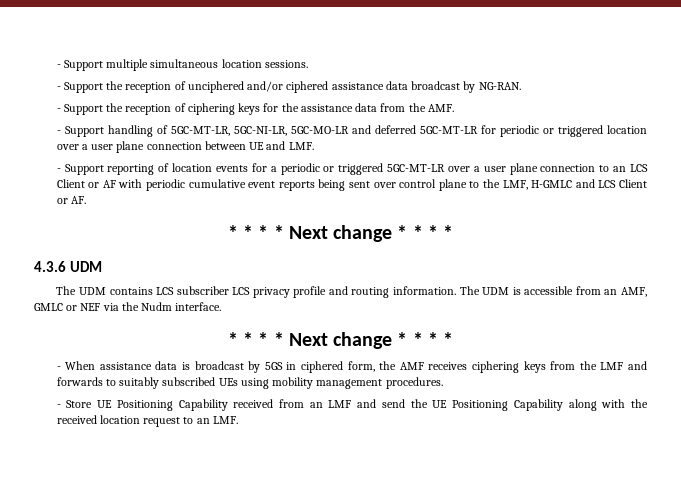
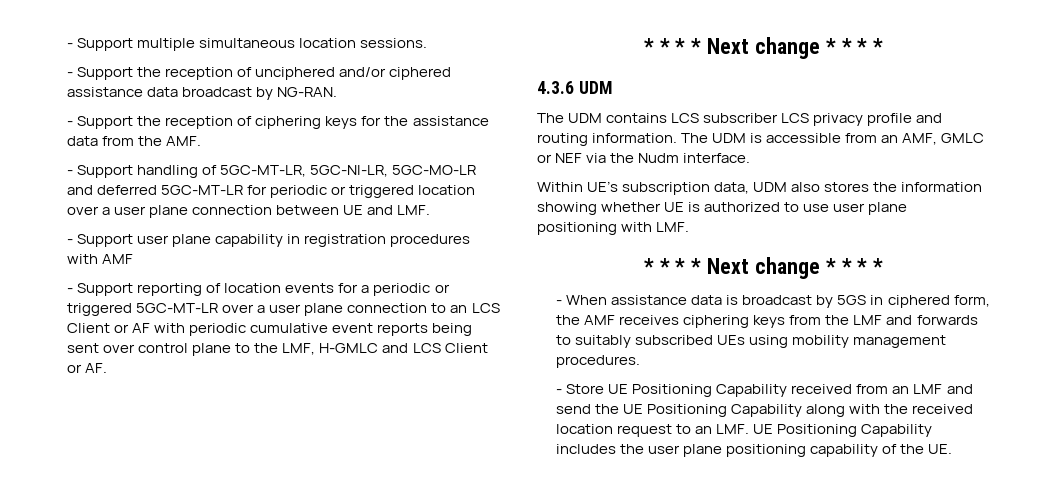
(314, 146) none -> [67,234,471,247] [67,254,134,264] // - Support user plane capability in registration procedures with AMF
(222, 306) none -> [537,181,983,195] [537,202,908,215] [537,222,690,235] // Within UE’s subscription data, UDM also stores the information showing whether UE is authorized to use user plane positioning with LMF.
(238, 420) none -> [753,424,933,437] [556,444,953,457] UE Positioning Capability includes the user plane positioning capability of the UE.

